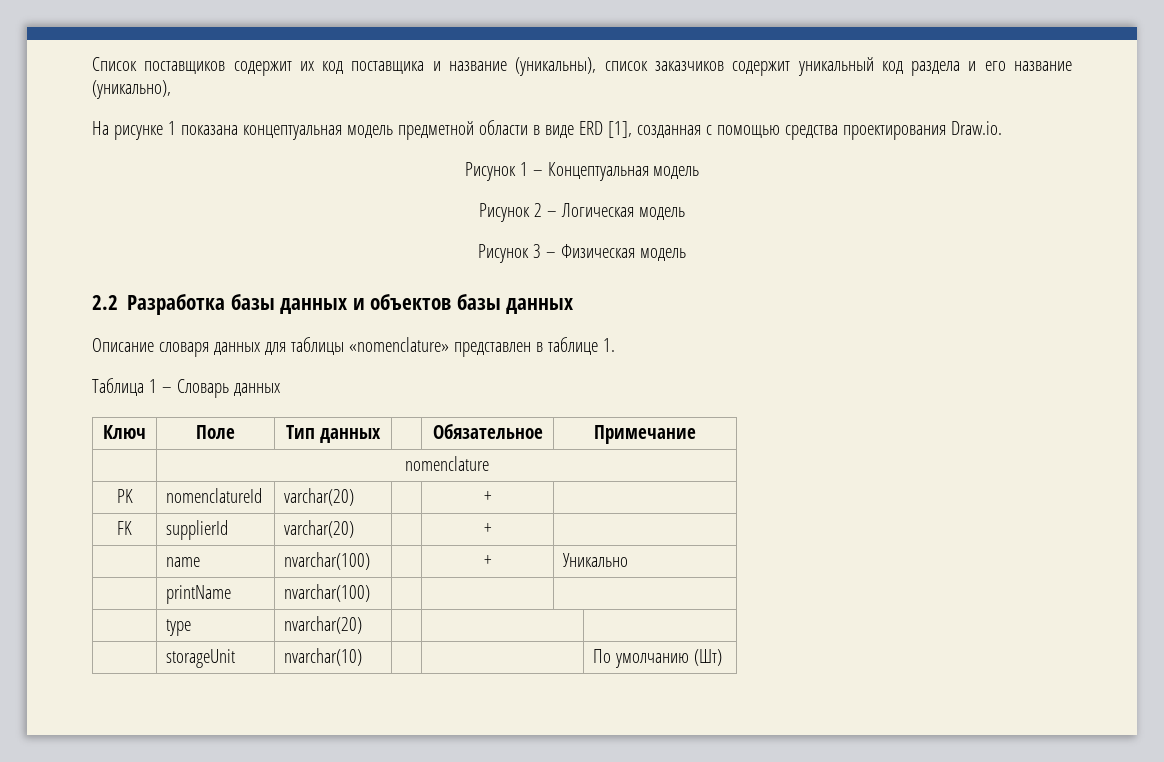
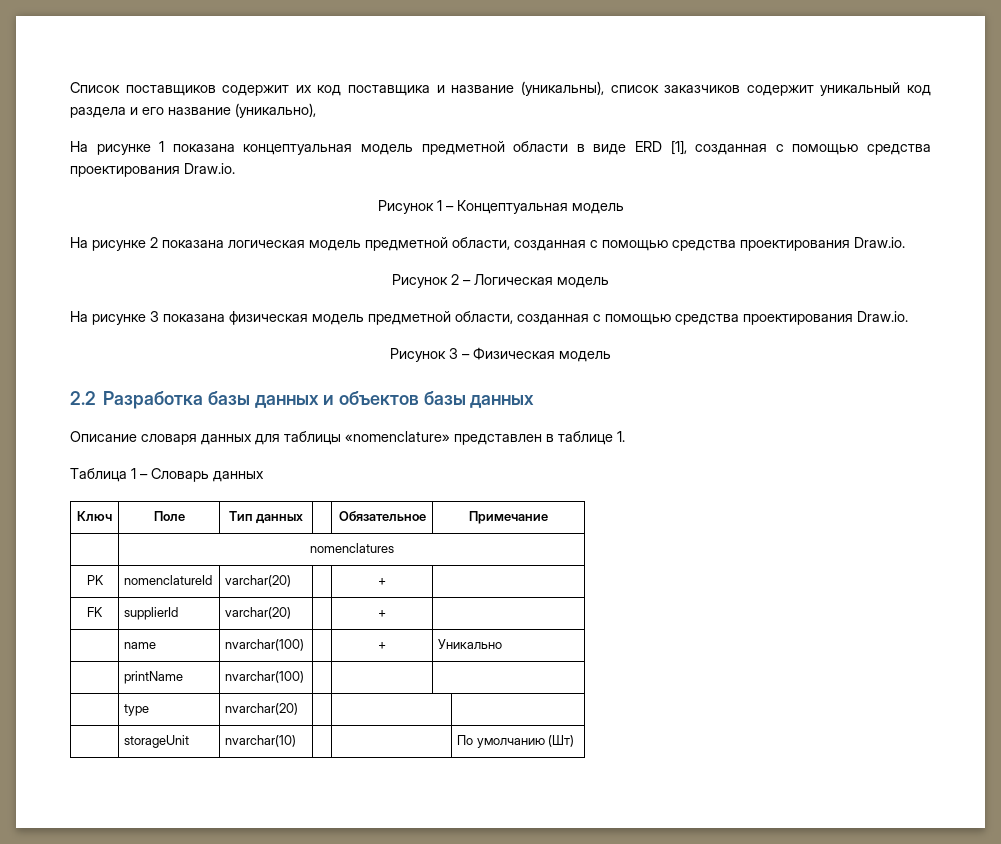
(700, 172) none -> [70,237,905,251] // На рисунке 2 показана логическая модель предметной области, созданная с помощью средства проектирования Draw.io.
(685, 213) none -> [70,311,908,325] // На рисунке 3 показана физическая модель предметной области, созданная с помощью средства проектирования Draw.io.
[404,456,489,471] nomenclature -> [309,543,394,553] nomenclatures

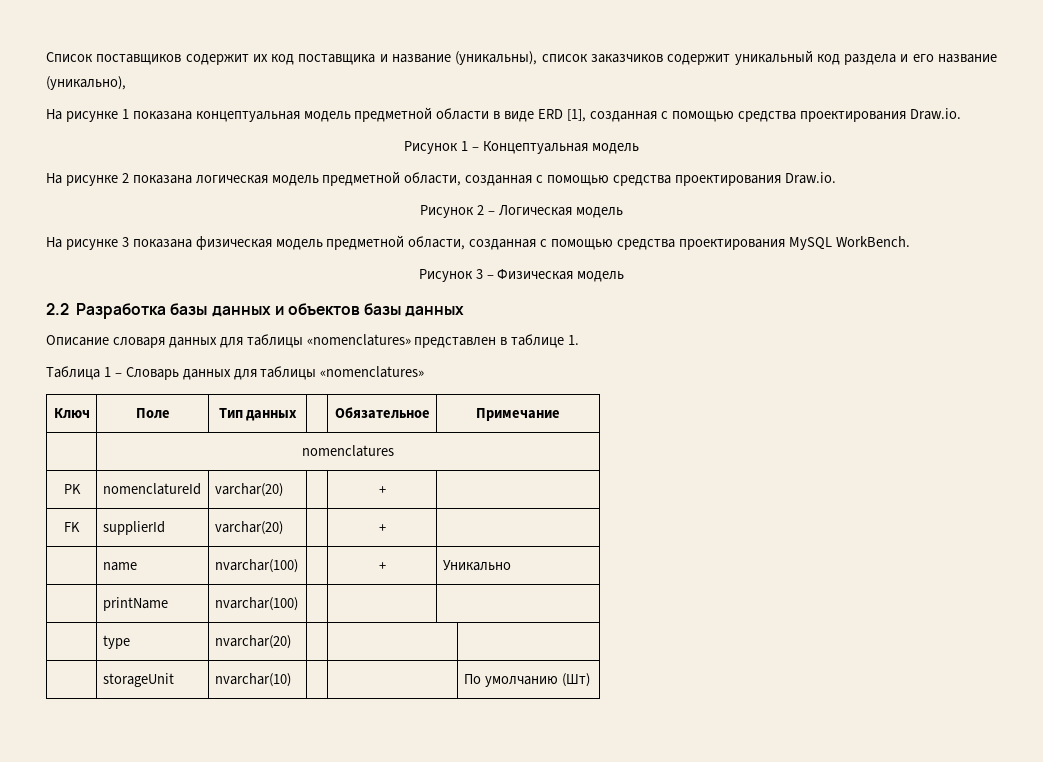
[857,311,908,322] Draw.io. -> [788,236,910,250] MySQL WorkBench.
[345,431,450,442] «nomenclature» -> [306,334,411,346] «nomenclatures»
(264, 476) none -> [233,366,425,380] для таблицы «nomenclatures»

